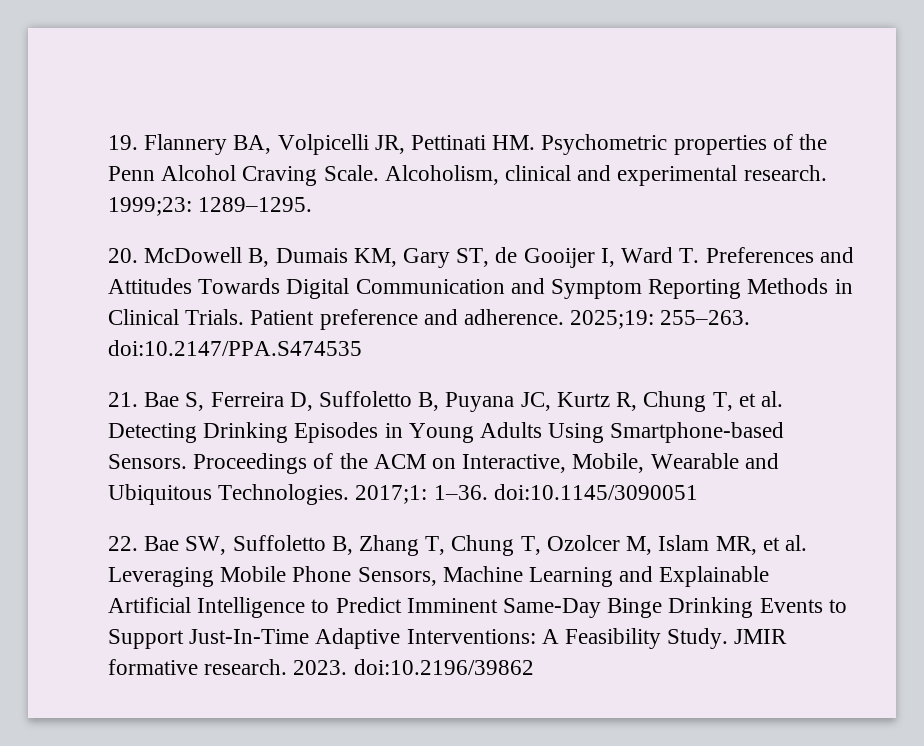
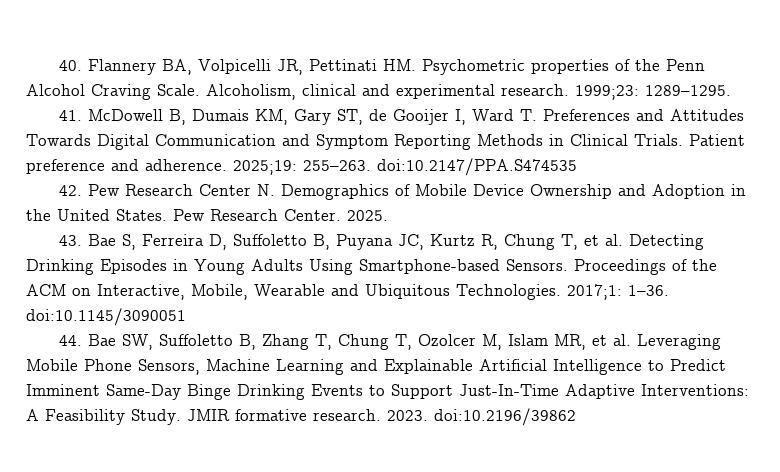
[108,135,138,150] 19. -> [59,60,83,71] 40.
[108,248,138,263] 20. -> [59,110,83,121] 41.
[108,392,138,407] 21. -> [59,184,747,200] [26,209,388,221] [59,235,83,246] 42. Pew Research Center N. Demographics of Mobile Device Ownership and Adoption in the United States. Pew Research Center. 2025. // 43.
[108,536,138,551] 22. -> [59,335,83,346] 44.

